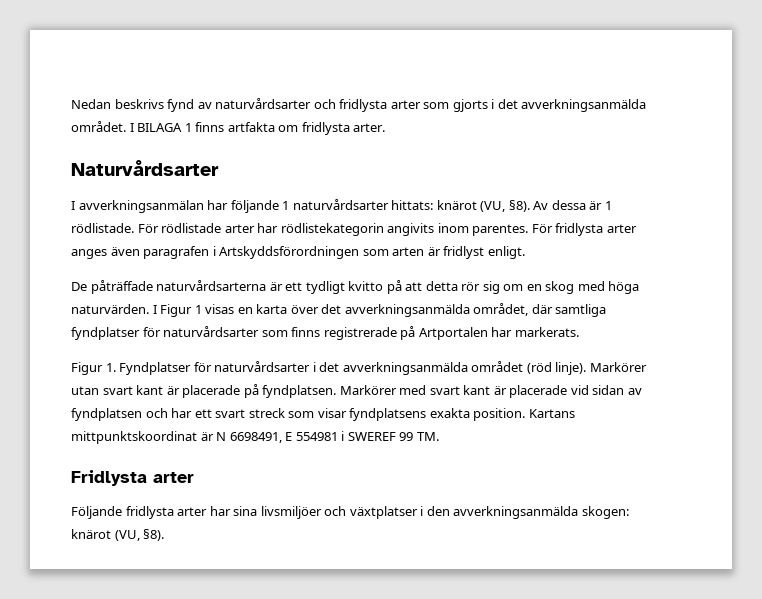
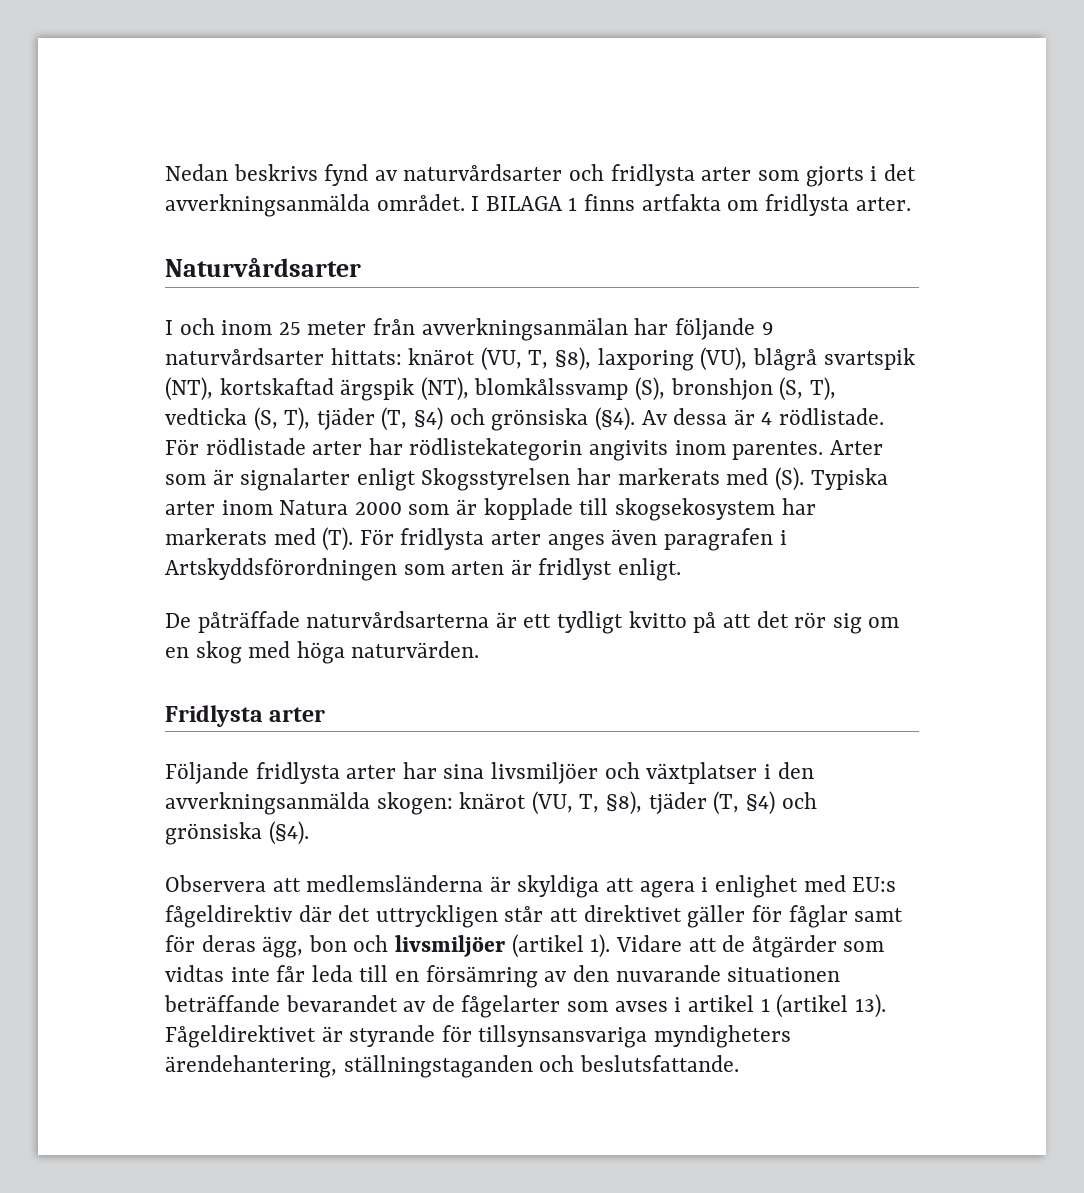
(75, 205) none -> [179,318,416,335] och inom 25 meter från
[282,201,290,210] 1 -> [761,322,774,335] 9
[508,200,530,212] §8). -> [528,347,915,371] [165,377,836,401] [165,407,635,431] T, §8), laxporing (VU), blågrå svartspik (NT), kortskaftad ärgspik (NT), blomkålssvamp (S), bronshjon (S, T), vedticka (S, T), tjäder (T, §4) och grönsiska (§4).
[604,201,612,210] 1 -> [761,412,773,425] 4
(529, 230) none -> [829,440,883,455] [165,467,888,491] [165,498,816,521] [165,527,354,551] Arter som är signalarter enligt Skogsstyrelsen har markerats med (S). Typiska arter inom Natura 2000 som är kopplade till skogsekosystem har markerats med (T).
[425,281,458,291] detta -> [756,611,789,628] det
[152,303,607,317] [71,326,579,340] [71,361,647,375] [71,384,642,398] [71,408,575,421] [71,431,439,444] I Figur 1 visas en karta över det avverkningsanmälda området, där samtliga fyndplatser för naturvårdsarter som finns registrerade på Artportalen har markerats. // Figur 1. Fyndplatser för naturvårdsarter i det avverkningsanmälda området (röd linje). Markörer utan svart kant är placerade på fyndplatsen. Markörer med svart kant är placerade vid sidan av fyndplatsen och har ett svart streck som visar fyndplatsens exakta position. Kartans mittpunktskoordinat är N 6698491, E 554981 i SWEREF 99 TM. -> (480, 649) none
[143,529,165,541] §8). -> [579,791,817,815] [165,821,309,845] [165,875,897,898] [165,905,904,928] [165,934,885,958] [165,965,841,988] [164,994,886,1018] [165,1025,792,1048] [165,1055,739,1078] T, §8), tjäder (T, §4) och grönsiska (§4). // Observera att medlemsländerna är skyldiga att agera i enlighet med EU:s fågeldirektiv där det uttryckligen står att direktivet gäller för fåglar samt för deras ägg, bon och livsmiljöer (artikel 1). Vidare att de åtgärder som vidtas inte får leda till en försämring av den nuvarande situationen beträffande bevarandet av de fågelarter som avses i artikel 1 (artikel 13). Fågeldirektivet är styrande för tillsynsansvariga myndigheters ärendehantering, ställningstaganden och beslutsfattande.

